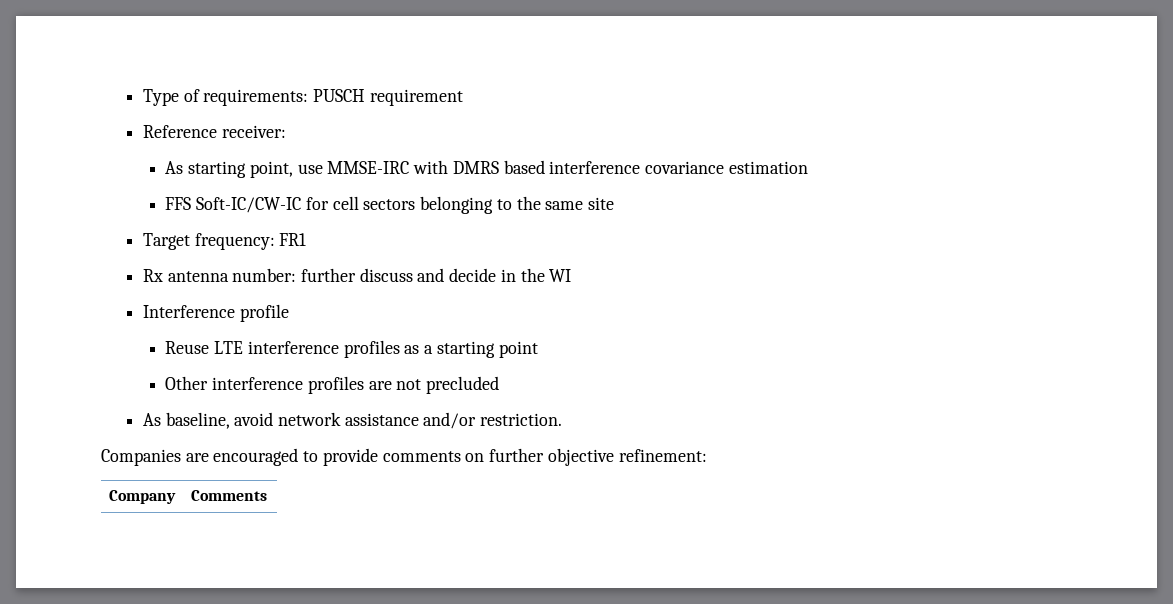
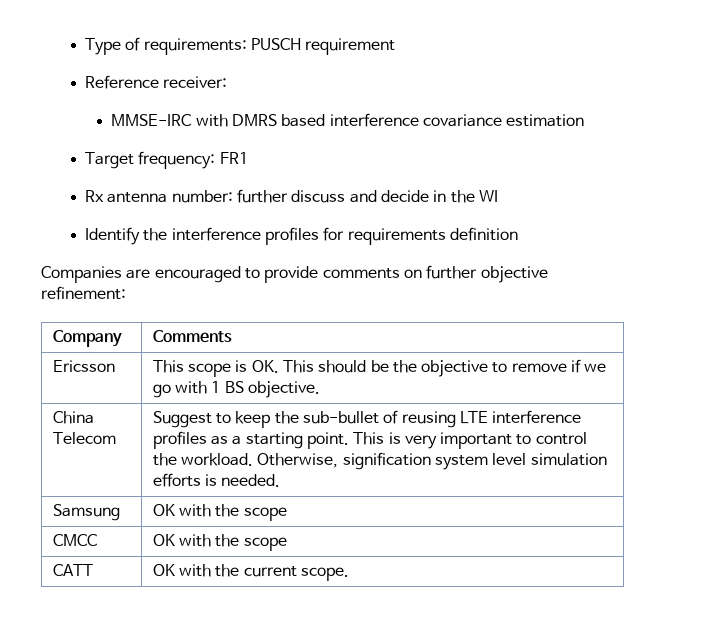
[165,161,323,178] As starting point, use -> (228, 82) none
[165,196,614,214] // FFS Soft-IC/CW-IC for cell sectors belonging to the same site -> (585, 120) none
[142,304,289,322] [165,340,538,358] [165,376,500,394] [142,412,563,429] Interference profile // Reuse LTE interference profiles as a starting point // Other interference profiles are not precluded // As baseline, avoid network assistance and/or restriction. -> [85,227,518,245] Identify the interference profiles for requirements definition
(267, 495) none -> [52,360,115,372] [152,359,607,377] [152,381,320,398] [52,411,94,424] [52,432,116,444] [152,410,582,428] [152,431,587,449] [152,452,607,470] [152,473,281,487] [52,504,120,521] [152,504,287,521] [52,534,97,546] [152,534,287,551] [52,564,93,576] [152,564,349,581] // Ericsson | This scope is OK. This should be the objective to remove if we go with 1 BS objective. // China Telecom | Suggest to keep the sub-bullet of reusing LTE interference profiles as a starting point. This is very important to control the workload. Otherwise, signification system level simulation efforts is needed. // Samsung | OK with the scope // CMCC | OK with the scope // CATT | OK with the current scope.

